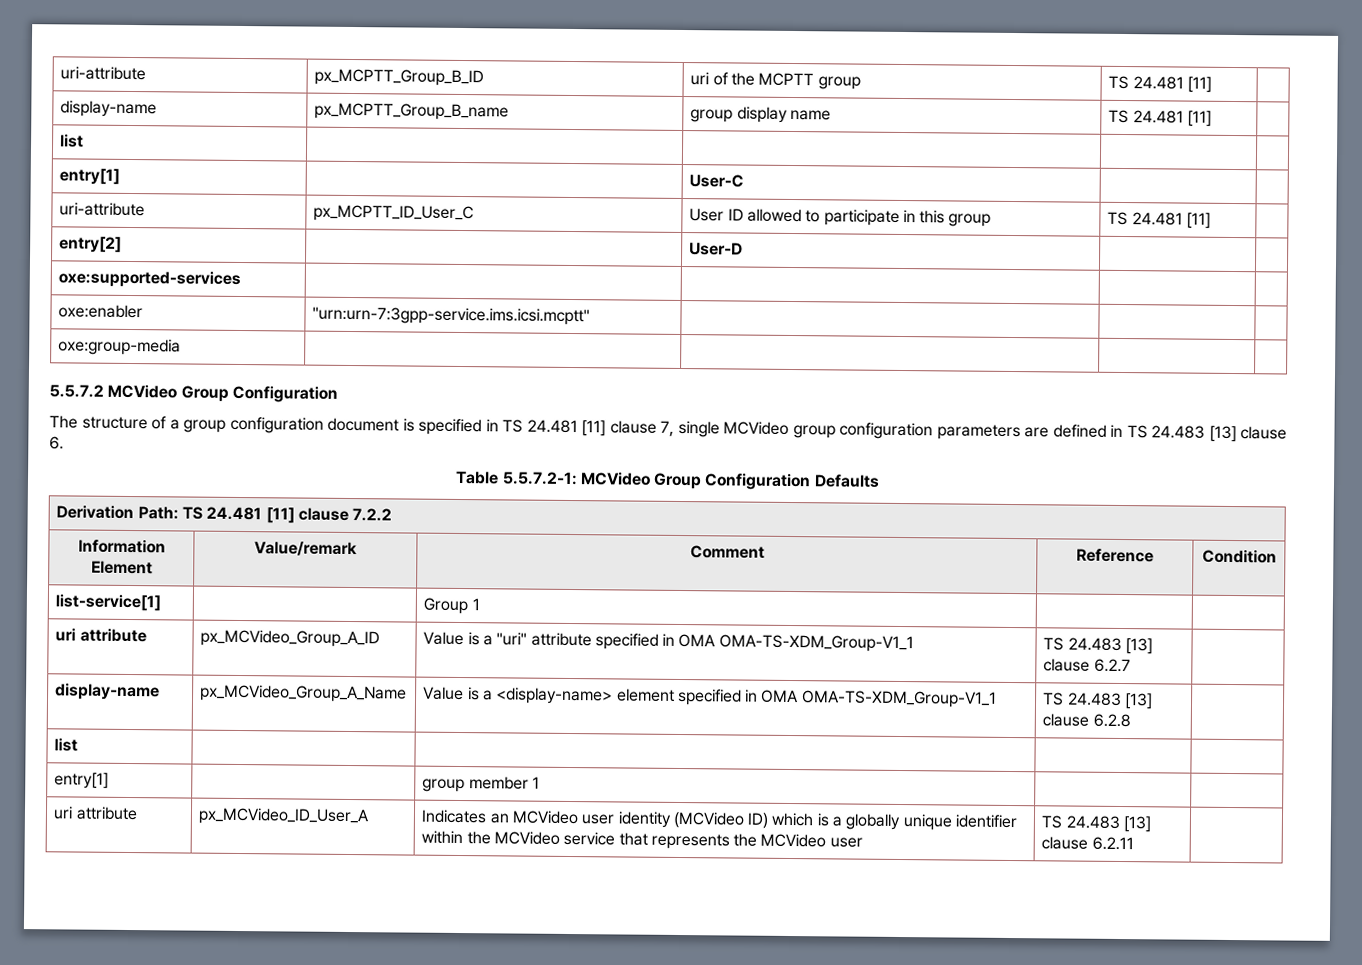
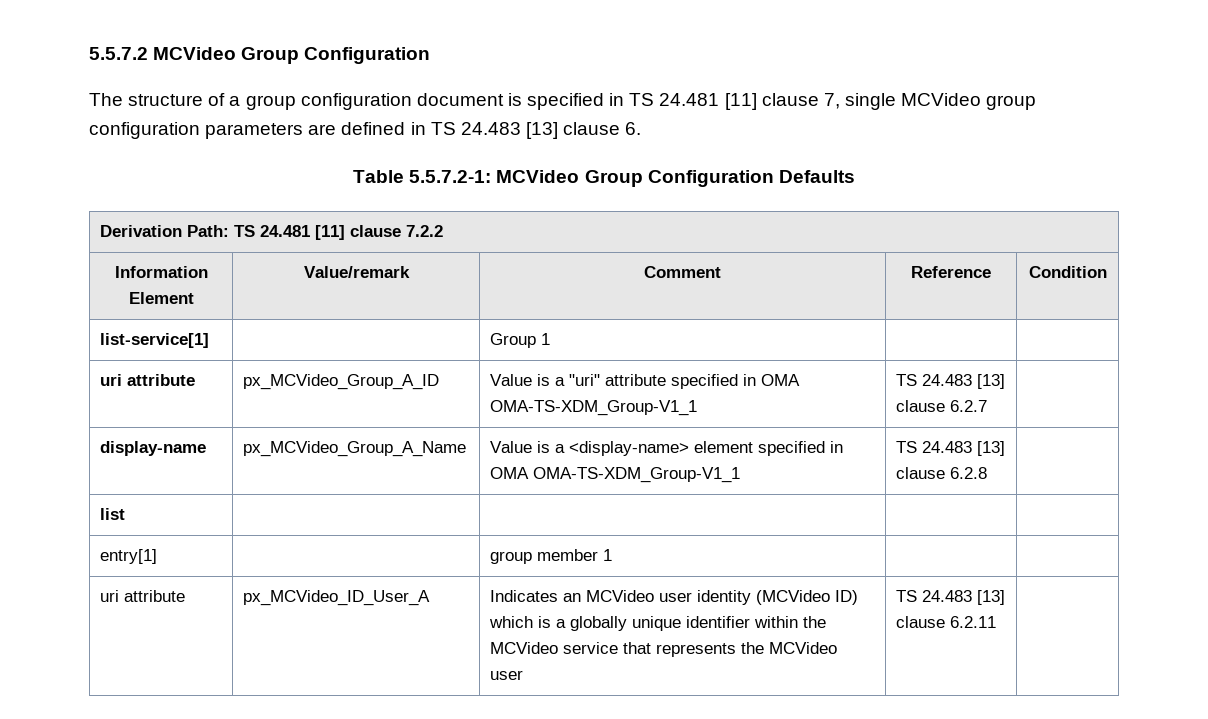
[60,66,147,81] [314,68,485,87] [690,72,861,90] [1108,75,1212,93] [60,100,158,118] [314,102,510,121] [690,106,831,123] [1108,109,1212,127] [60,134,85,148] [59,168,121,185] [689,174,745,188] [59,202,146,217] [313,204,475,223] [689,208,992,227] [1107,211,1211,229] [59,236,123,253] [689,242,744,256] [58,270,242,289] [58,304,144,319] [312,306,591,326] [58,338,182,356] uri-attribute | px_MCPTT_Group_B_ID | uri of the MCPTT group | TS 24.481 [11] | // display-name | px_MCPTT_Group_B_name | group display name | TS 24.481 [11] | // list | | | | // entry[1] | | User-C | | // uri-attribute | px_MCPTT_ID_User_C | User ID allowed to participate in this group | TS 24.481 [11] | // entry[2] | | User-D | | // oxe:supported-services | | | | // oxe:enabler | "urn:urn-7:3gpp-service.ims.icsi.mcptt" | | | // oxe:group-media | | | | // -> (89, 53) none

